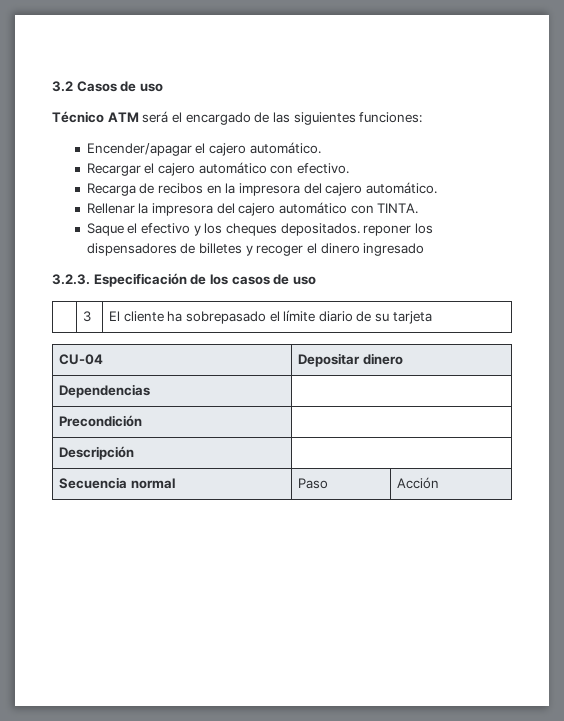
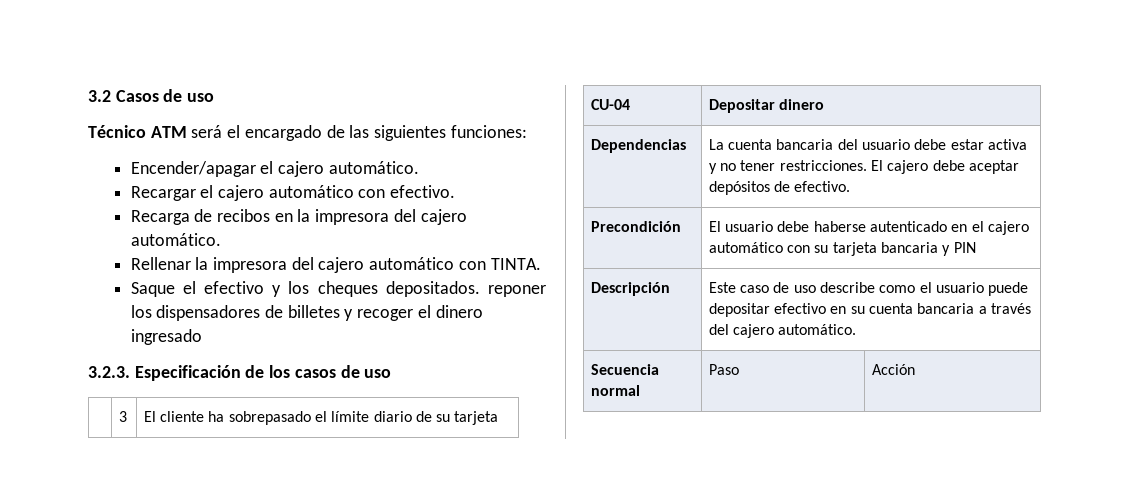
[58,415,142,427] [58,446,134,460] // Precondición | // Descripción | -> [708,139,1027,150] [708,160,1019,174] [708,181,851,195] [590,221,681,232] [708,221,1029,235] [708,242,976,256] [590,282,670,296] [708,282,1029,296] [708,303,1031,317] [708,324,857,338] La cuenta bancaria del usuario debe estar activa y no tener restricciones. El cajero debe aceptar depósitos de efectivo. // Precondición | El usuario debe haberse autenticado en el cajero automático con su tarjeta bancaria y PIN // Descripción | Este caso de uso describe como el usuario puede depositar efectivo en su cuenta bancaria a través del cajero automático.

